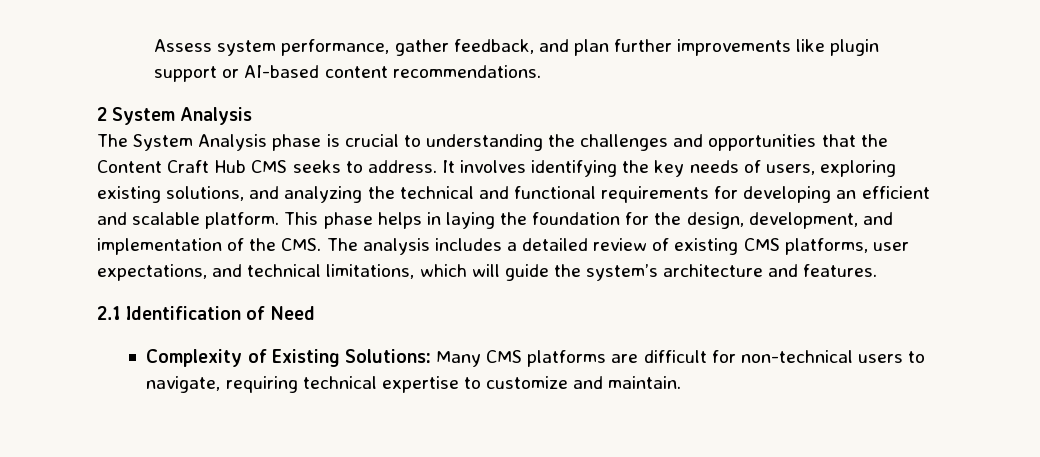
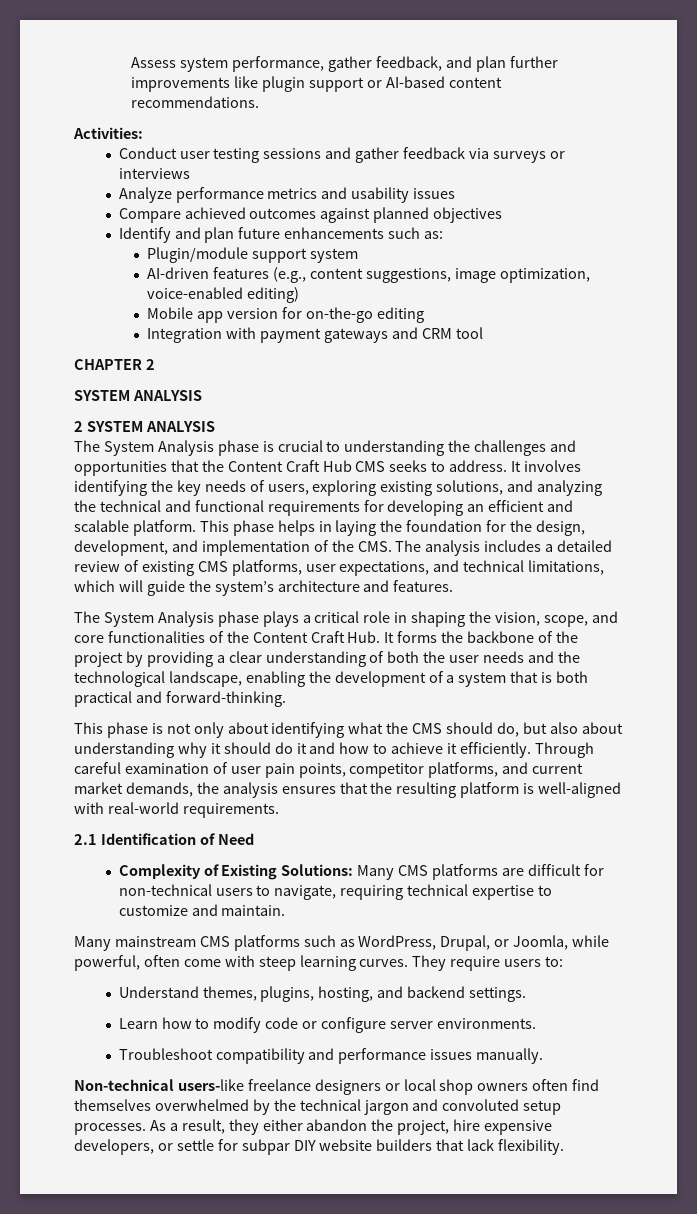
[97,107,253,125] 2 System Analysis -> [73,127,143,139] [118,147,565,163] [118,168,190,179] [118,187,456,203] [118,207,503,223] [118,227,444,243] [147,247,359,263] [147,267,590,283] [147,287,300,303] [147,307,424,323] [147,327,483,343] [74,359,155,370] [74,390,202,401] [74,421,215,432] Activities: // Conduct user testing sessions and gather feedback via surveys or interviews // Analyze performance metrics and usability issues // Compare achieved outcomes against planned objectives // Identify and plan future enhancements such as: // Plugin/module support system // AI-driven features (e.g., content suggestions, image optimization, voice-enabled editing) // Mobile app version for on-the-go editing // Integration with payment gateways and CRM tool // CHAPTER 2 // SYSTEM ANALYSIS // 2 SYSTEM ANALYSIS
(878, 270) none -> [74,611,618,627] [74,631,578,643] [74,651,580,667] [74,671,589,687] [74,691,286,707] [74,722,623,738] [74,742,594,758] [74,762,584,778] [74,782,622,798] [74,802,279,818] // The System Analysis phase plays a critical role in shaping the vision, scope, and core functionalities of the Content Craft Hub. It forms the backbone of the project by providing a clear understanding of both the user needs and the technological landscape, enabling the development of a system that is both practical and forward-thinking. // This phase is not only about identifying what the CMS should do, but also about understanding why it should do it and how to achieve it efficiently. Through careful examination of user pain points, competitor platforms, and current market demands, the analysis ensures that the resulting platform is well-aligned with real-world requirements.
(682, 382) none -> [74,935,610,951] [74,955,564,971] [118,986,527,1002] [118,1017,536,1033] [118,1048,544,1064] [74,1079,600,1095] [74,1099,562,1115] [74,1119,553,1135] [74,1139,565,1155] // Many mainstream CMS platforms such as WordPress, Drupal, or Joomla, while powerful, often come with steep learning curves. They require users to: // Understand themes, plugins, hosting, and backend settings. // Learn how to modify code or configure server environments. // Troubleshoot compatibility and performance issues manually. // Non-technical users-like freelance designers or local shop owners often find themselves overwhelmed by the technical jargon and convoluted setup processes. As a result, they either abandon the project, hire expensive developers, or settle for subpar DIY website builders that lack flexibility.

